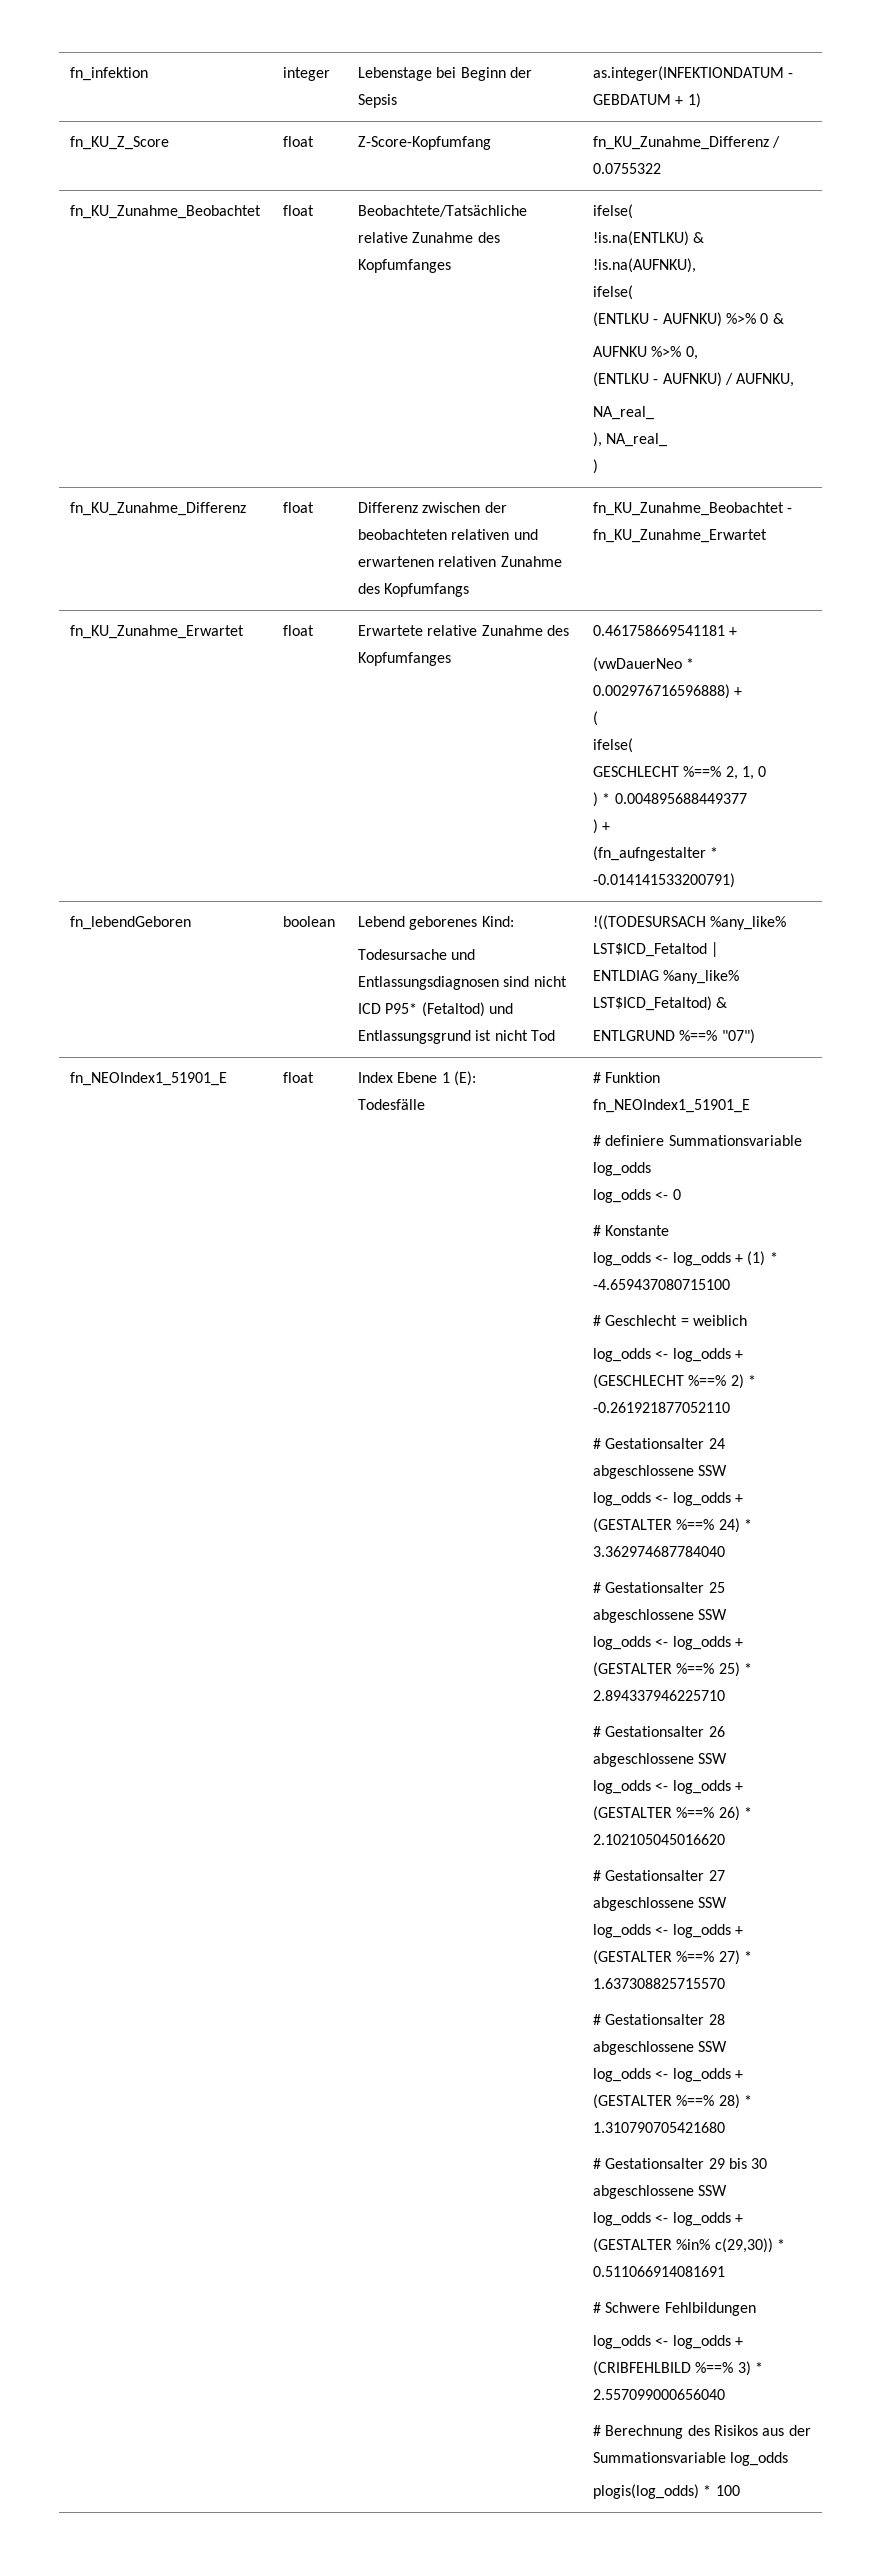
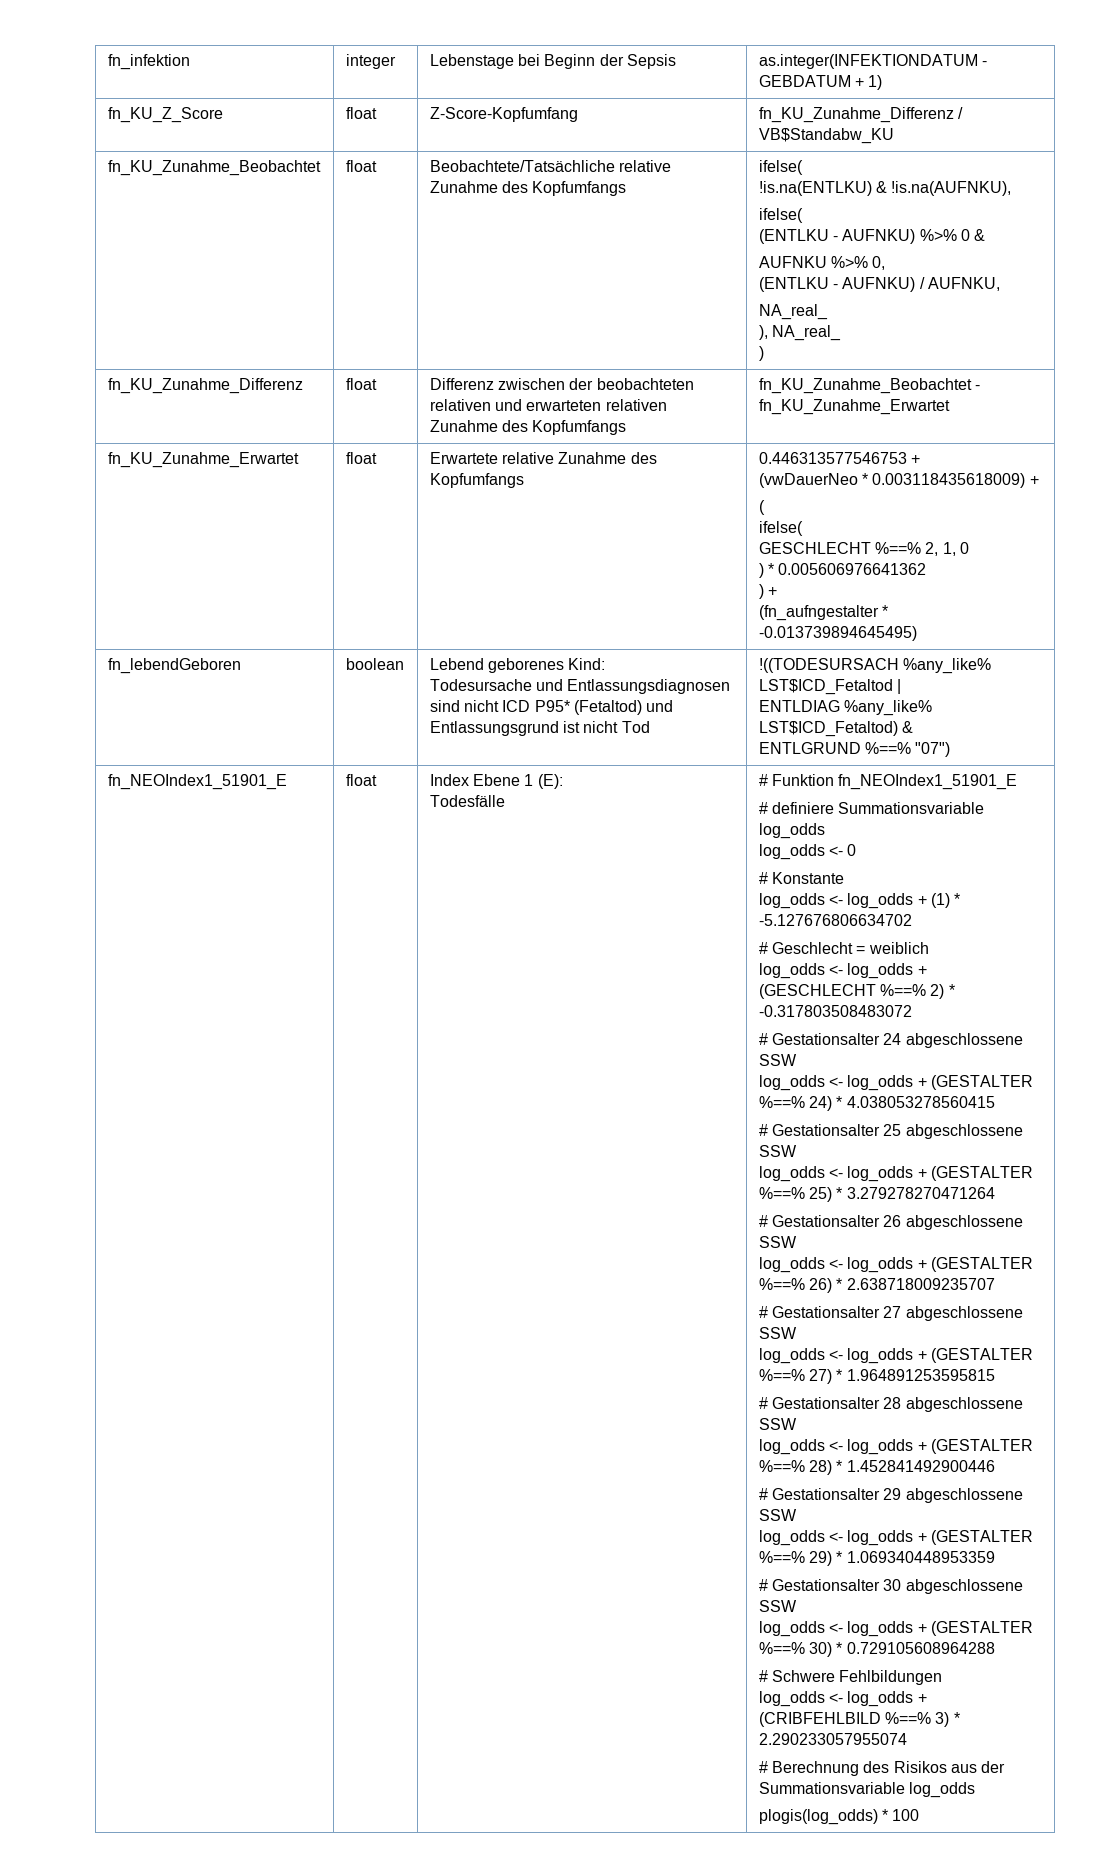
[593,163,662,174] 0.0755322 -> [758,128,894,144] VB$Standabw_KU
[358,259,452,273] Kopfumfanges -> [532,181,627,196] Kopfumfangs
[358,556,435,567] erwartenen -> [526,400,602,411] erwarteten
[358,652,452,666] [593,625,726,636] Kopfumfanges | 0.461758669541181 -> [429,473,524,488] [758,452,907,464] Kopfumfangs | 0.446313577546753
[593,684,731,699] 0.002976716596888) -> [872,473,1026,488] 0.003118435618009)
[614,793,747,804] 0.004895688449377 -> [778,563,927,575] 0.005606976641362
[593,873,736,888] -0.014141533200791) -> [758,626,917,641] -0.013739894645495)
[593,1279,731,1290] -4.659437080715100 -> [758,914,912,926] -5.127676806634702
[593,1402,731,1413] -0.261921877052110 -> [758,1005,912,1017] -0.317803508483072
[593,1546,726,1557] 3.362974687784040 -> [846,1096,995,1108] 4.038053278560415
[593,1690,726,1701] 2.894337946225710 -> [846,1187,995,1199] 3.279278270471264
[593,1834,726,1845] 2.102105045016620 -> [846,1278,995,1290] 2.638718009235707
[593,1978,726,1989] 1.637308825715570 -> [846,1369,995,1381] 1.964891253595815
[593,2122,726,2133] 1.310790705421680 -> [846,1460,995,1472] 1.452841492900446
[729,2158,748,2169] bis -> [905,1488,1023,1503] [758,1509,797,1521] [758,1530,1033,1546] [758,1551,995,1566] [758,1579,880,1591] abgeschlossene SSW // log_odds <- log_odds + (GESTALTER %==% 29) * 1.069340448953359 // # Gestationsalter
[676,2238,786,2253] [593,2266,726,2277] %in% c(29,30)) * 0.511066914081691 -> [758,1642,995,1657] %==% 30) * 0.729105608964288
[593,2389,726,2400] 2.557099000656040 -> [758,1733,907,1745] 2.290233057955074

